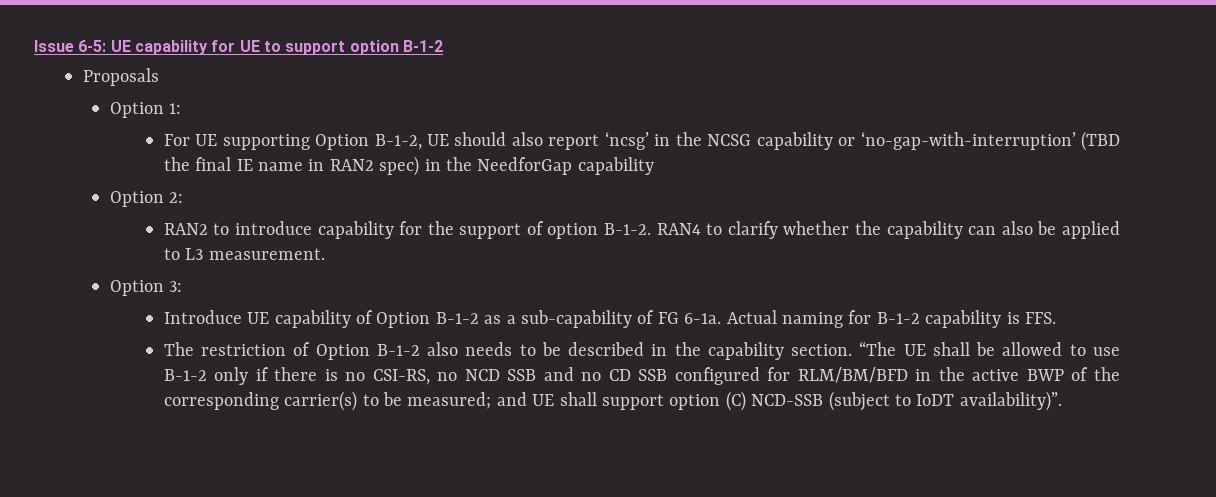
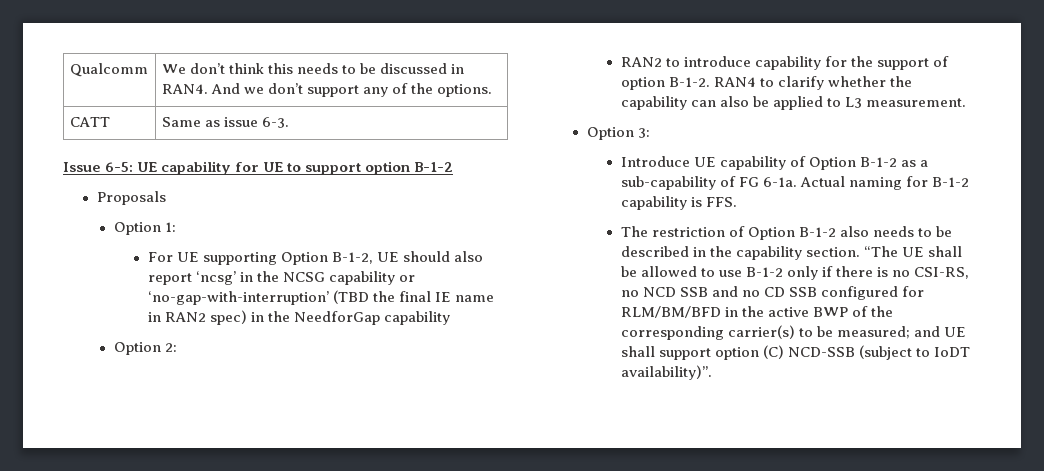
(34, 46) none -> [69,63,148,77] [161,63,465,74] [161,83,493,97] [69,117,110,127] [161,117,290,128] Qualcomm | We don’t think this needs to be discussed in RAN4. And we don’t support any of the options. // CATT | Same as issue 6-3. //

